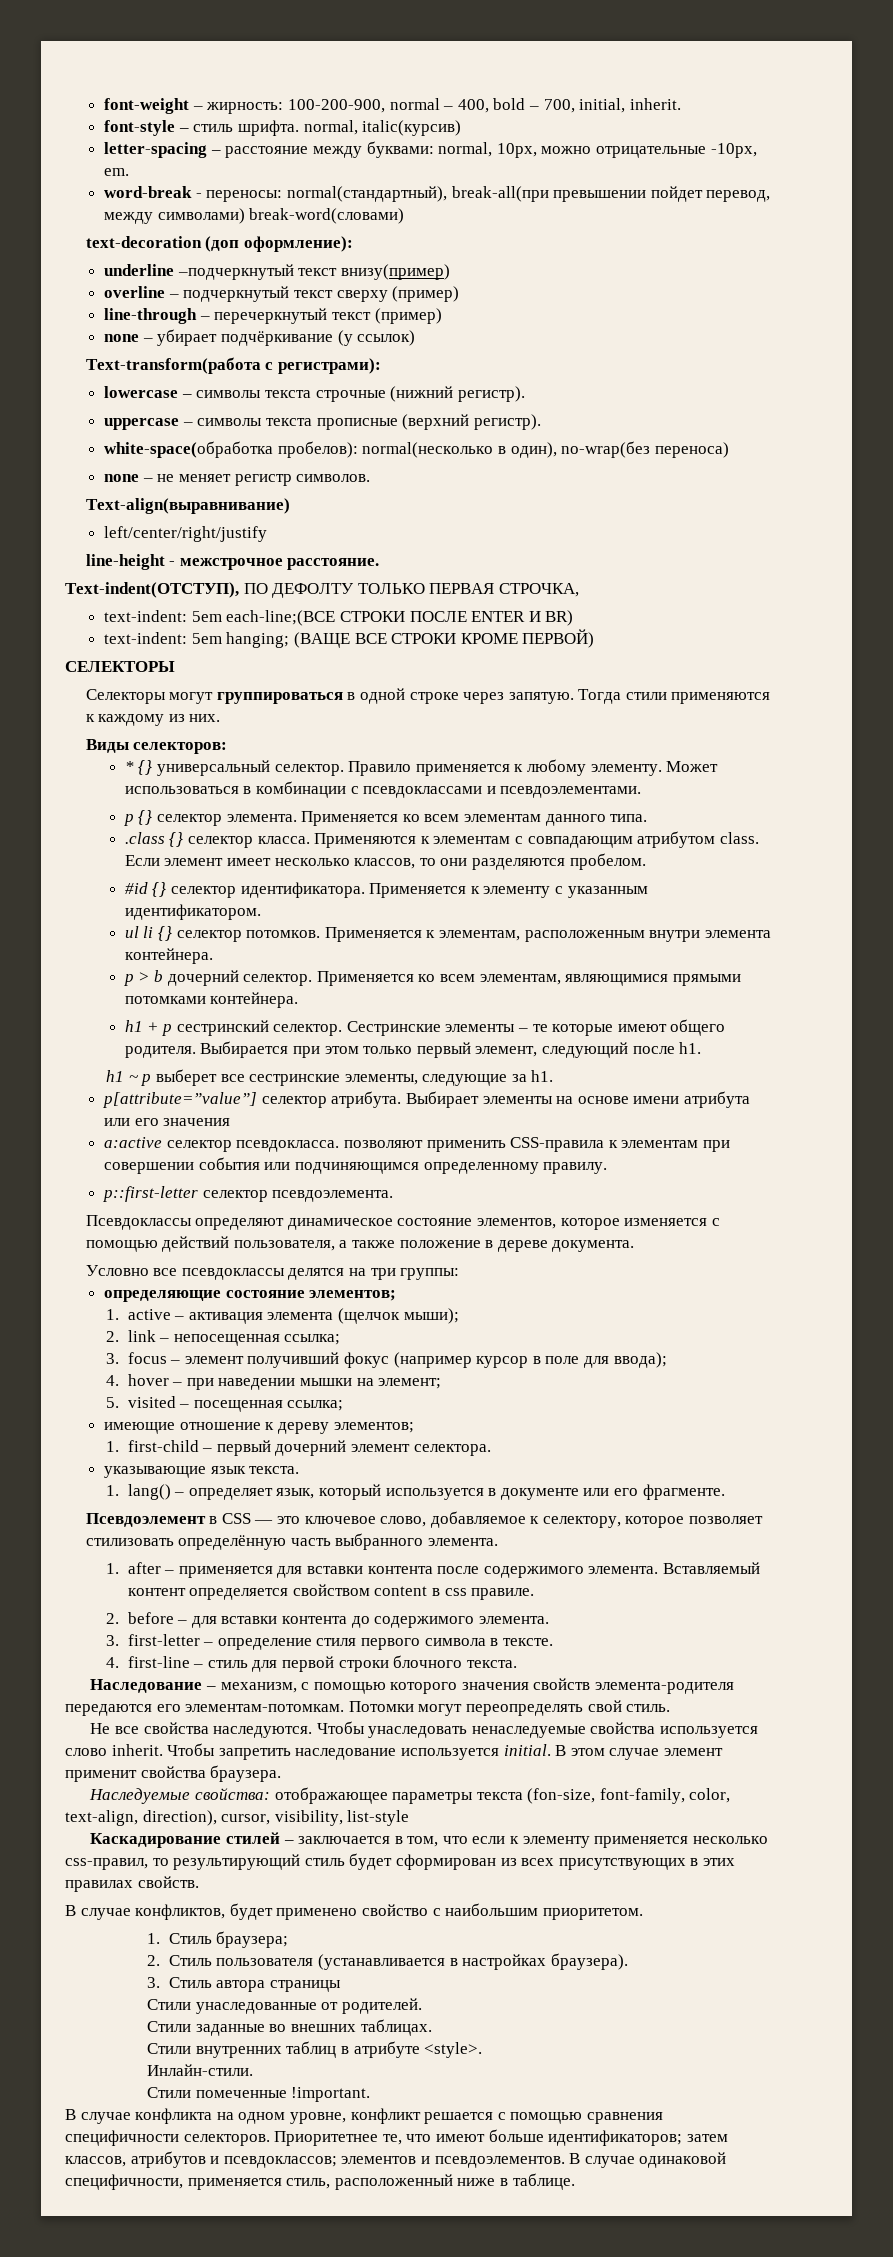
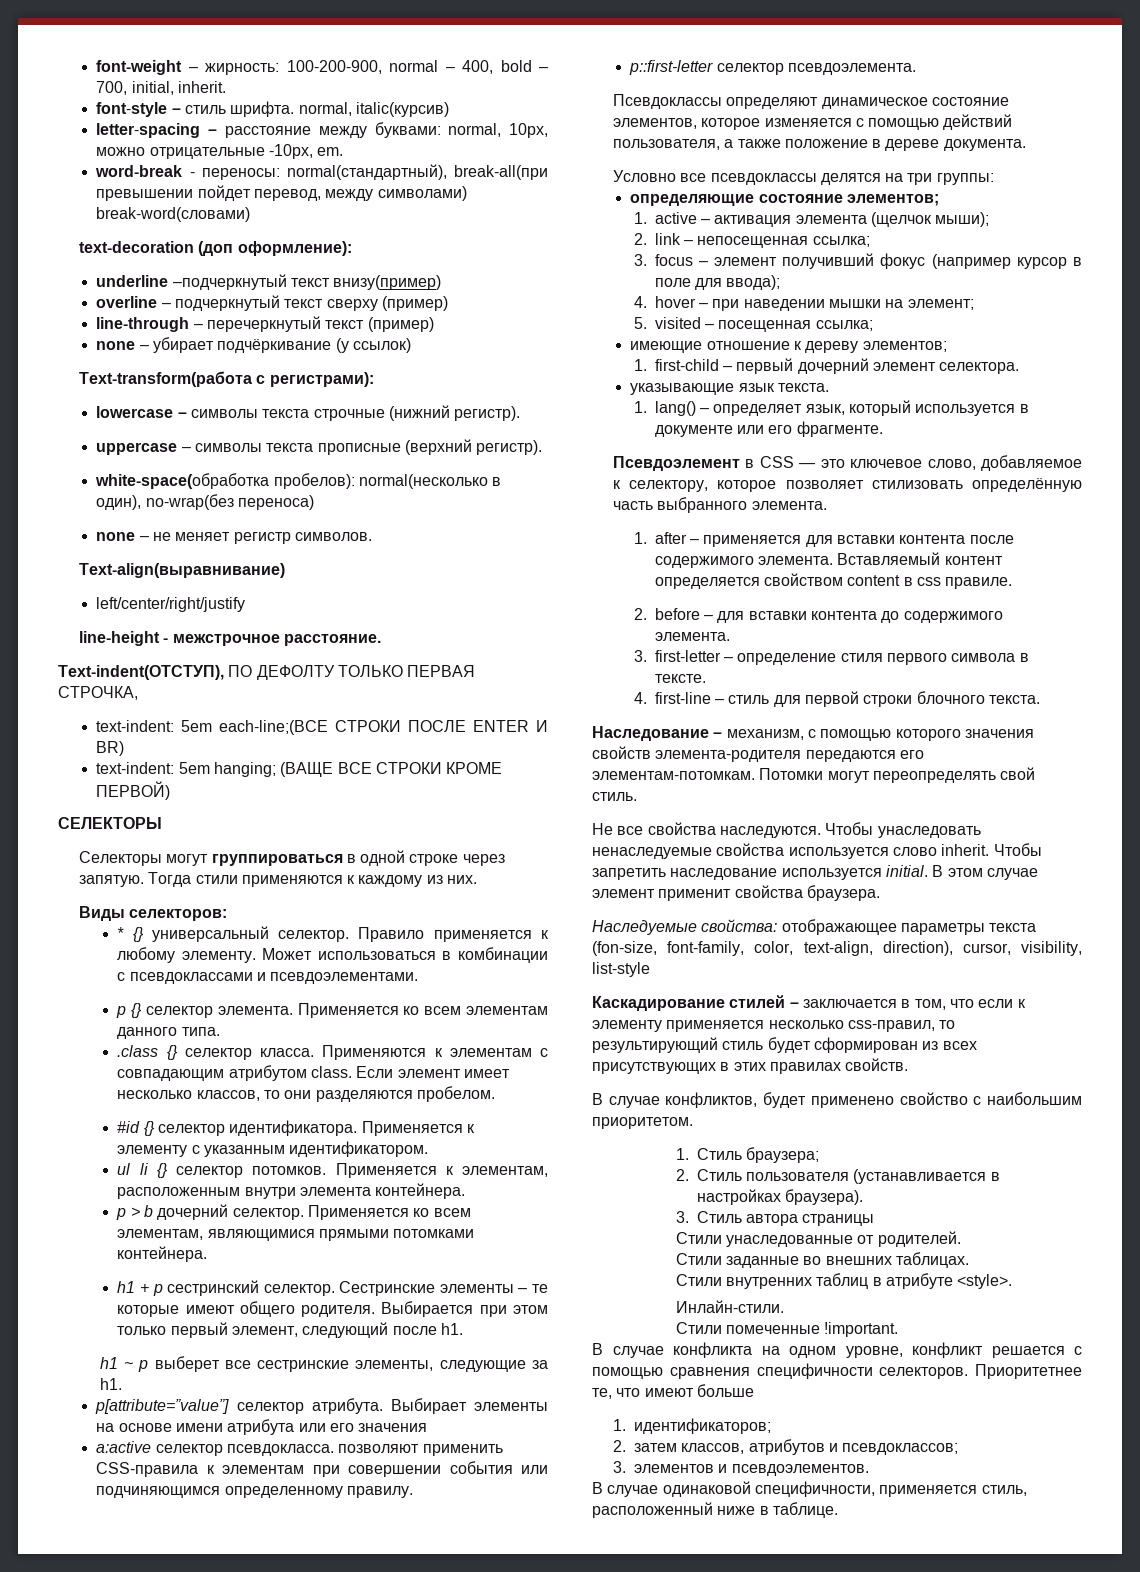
(544, 2135) none -> [612,1419,626,1431] // 1.
(683, 2138) none -> [612,1440,626,1452] // 2.
(337, 2162) none -> [612,1461,626,1473] // 3.
(565, 2162) none -> (869, 1470) //

